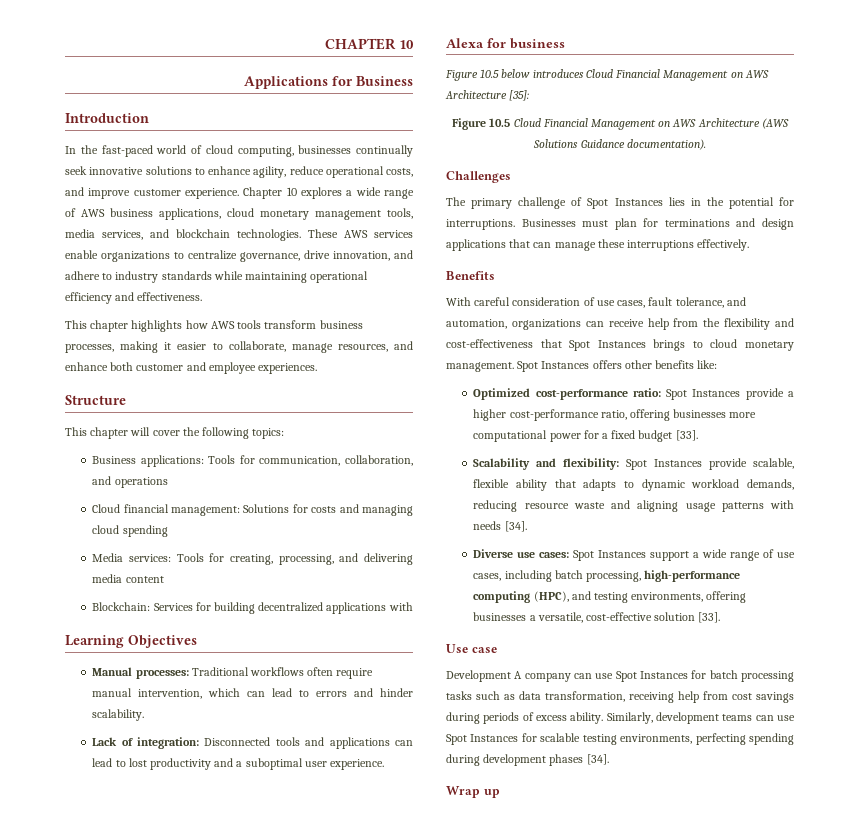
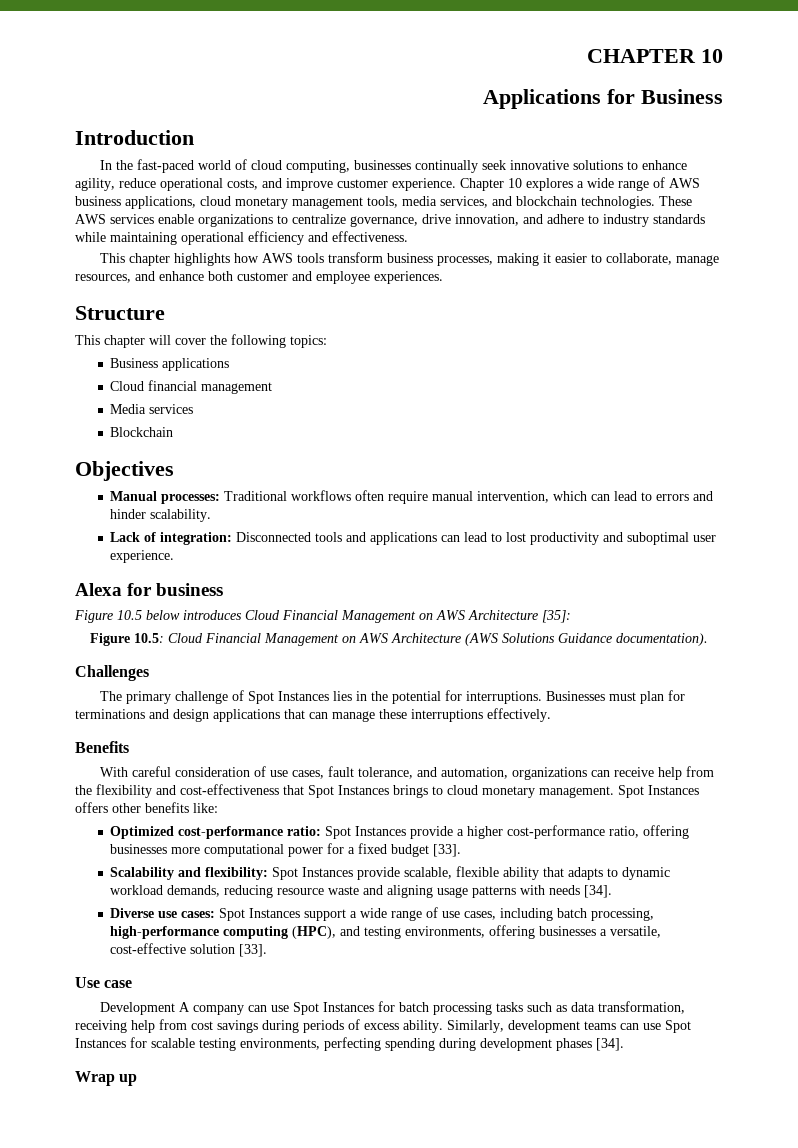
[140,455,413,467] [92,476,168,488] [92,504,413,516] [92,525,168,537] [92,553,413,565] [92,574,164,583] [92,602,413,614] [65,635,124,648] applications: Tools for communication, collaboration, and operations // Cloud financial management: Solutions for costs and managing cloud spending // Media services: Tools for creating, processing, and delivering media content // Blockchain: Services for building decentralized applications with // Learning -> [162,358,230,371] [110,380,273,394] [110,404,194,414] [110,427,174,437] applications // Cloud financial management // Media services // Blockchain //
[236,761,243,767] a -> (624, 537) none
[489,118,511,127] 10.5 -> [134,633,164,643] 10.5:

